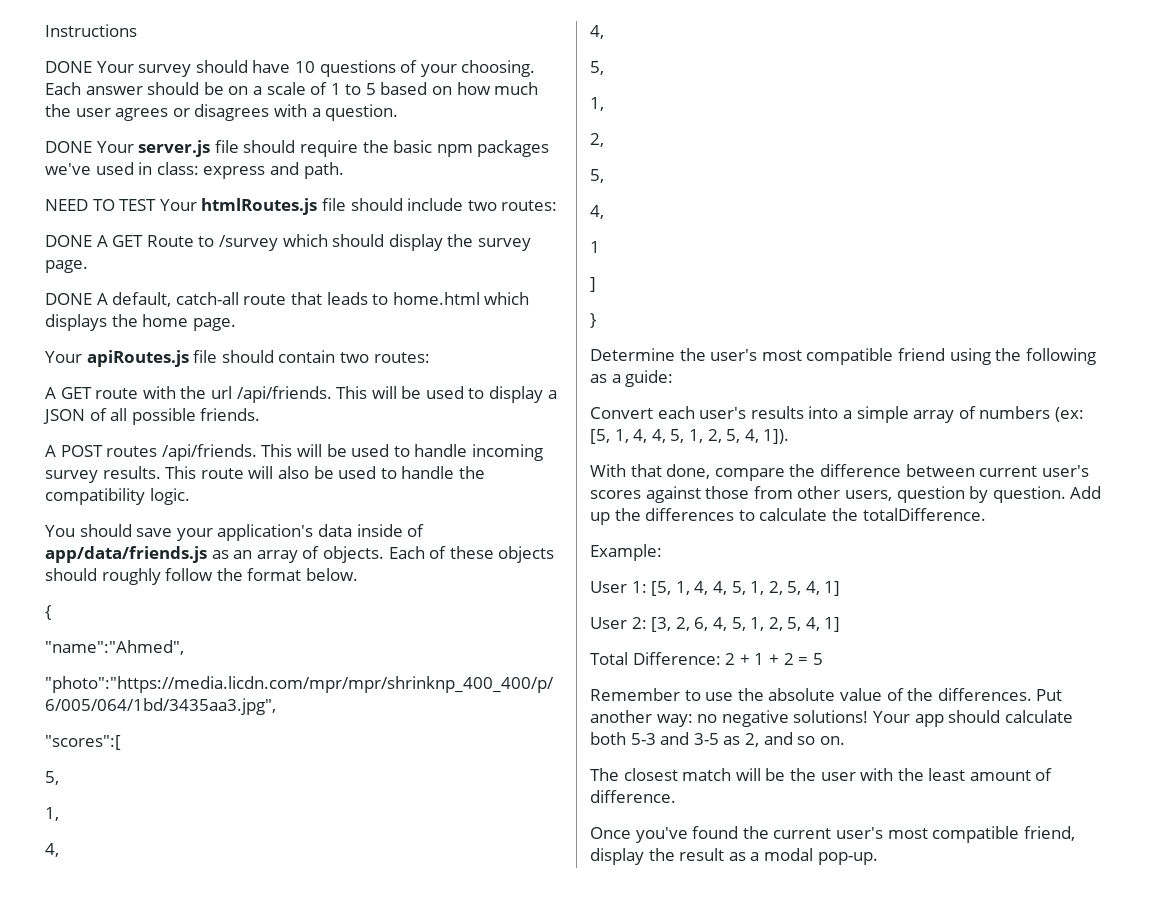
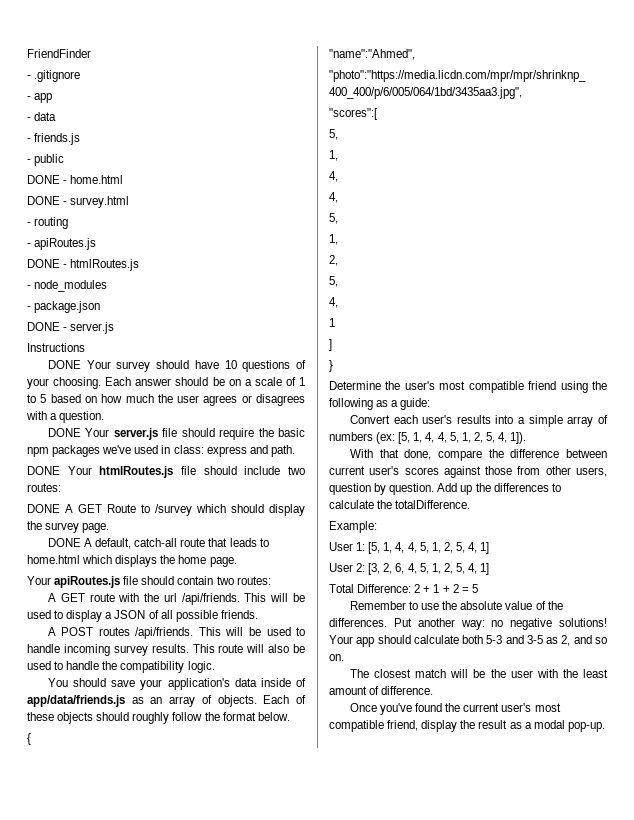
(45, 30) none -> [27,49,91,58] [27,70,81,82] [27,93,53,103] [27,112,57,121] [27,133,81,145] [27,154,65,166] [27,175,124,184] [27,196,130,208] [27,217,69,229] [27,238,97,250] [27,259,140,271] [27,280,108,292] [27,301,101,313] [27,322,115,334] FriendFinder // - .gitignore // - app // - data // - friends.js // - public // DONE - home.html // DONE - survey.html // - routing // - apiRoutes.js // DONE - htmlRoutes.js // - node_modules // - package.json // DONE - server.js //
[45,199,157,211] NEED TO TEST -> [27,466,60,475] DONE

